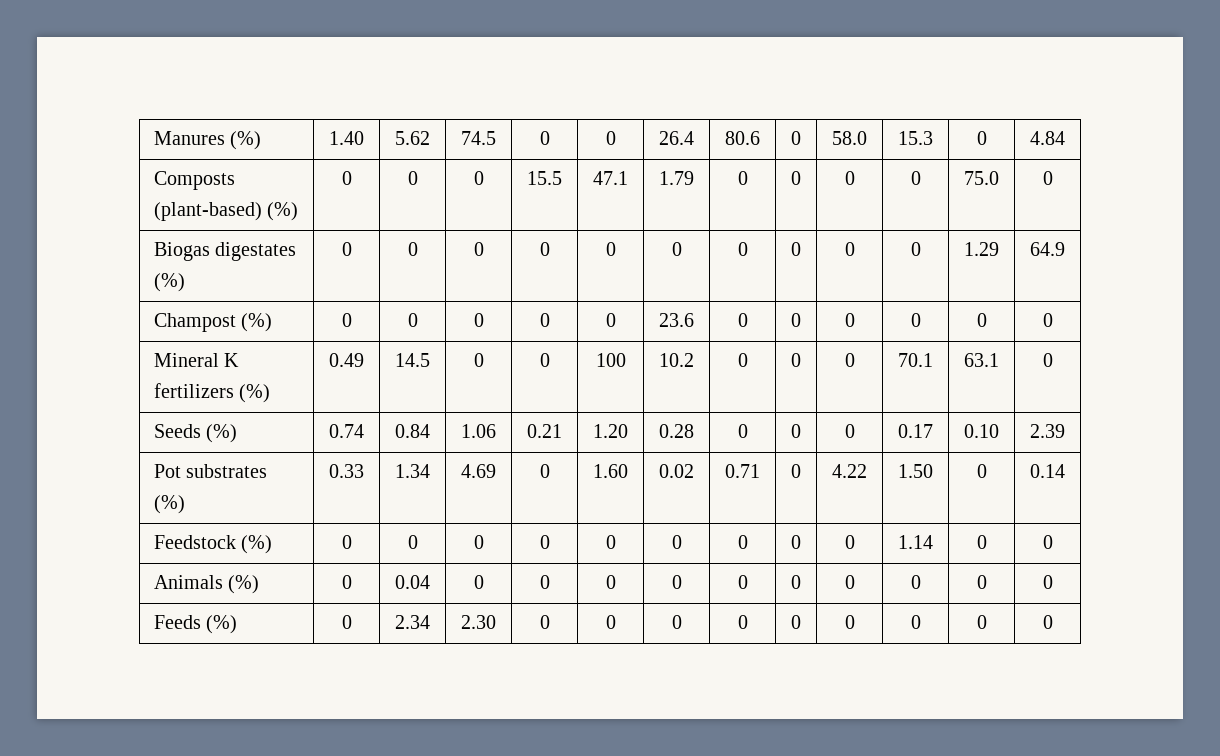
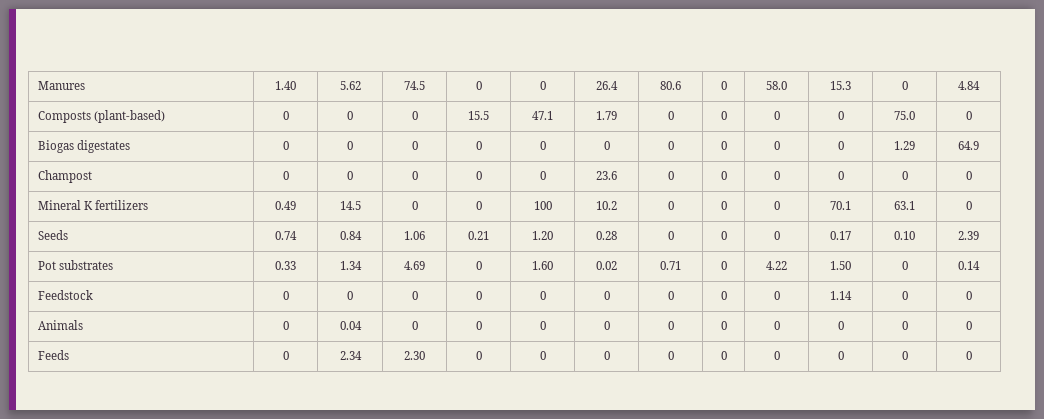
[230,131,262,150] (%) -> (86, 85) none
[267,202,299,221] (%) -> (166, 116) none
[153,273,185,292] (%) -> (131, 146) none
[241,313,273,332] (%) -> (93, 176) none
[239,384,271,403] (%) -> (149, 205) none
[206,424,238,443] (%) -> (69, 235) none
[153,495,185,514] (%) -> (114, 265) none
[241,535,273,554] (%) -> (94, 295) none
[228,575,260,594] (%) -> (84, 325) none
[206,615,238,634] (%) -> (70, 355) none

